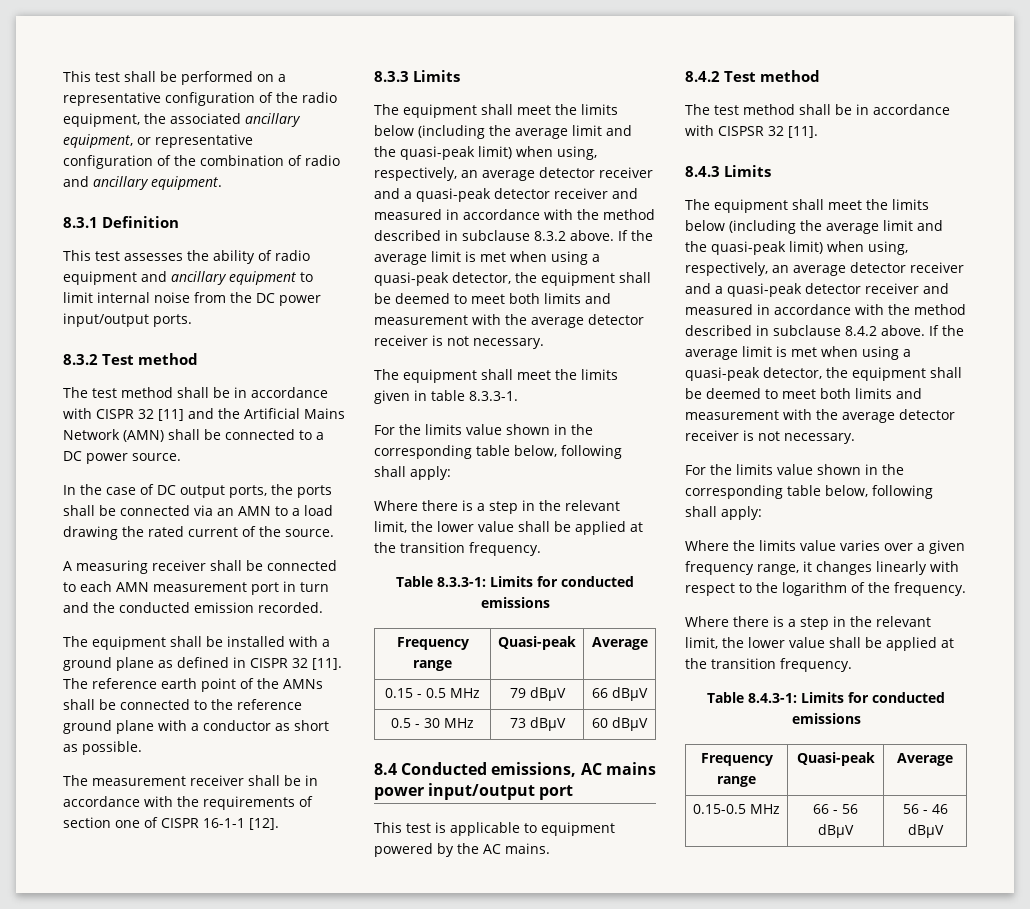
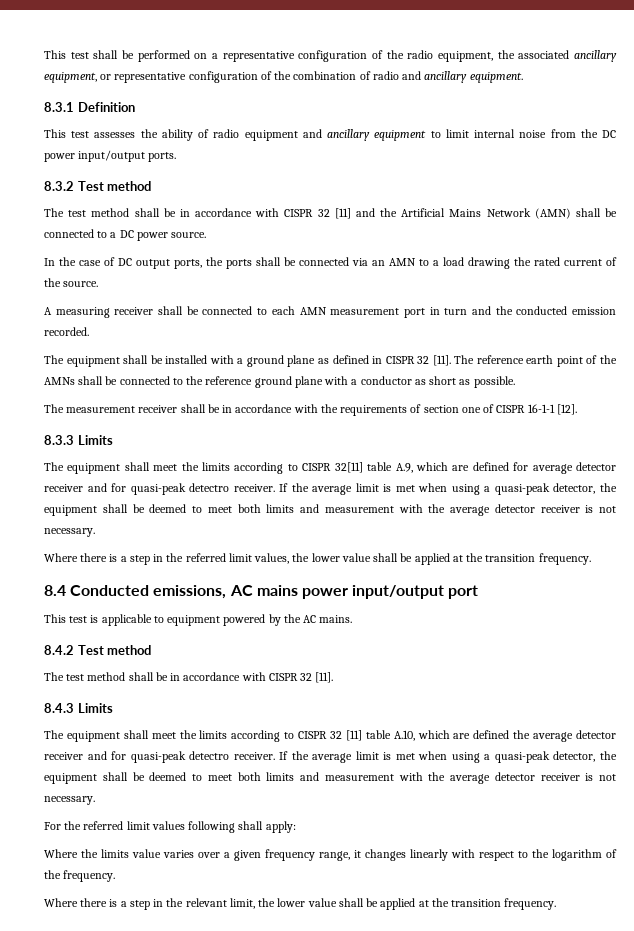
[374,125,632,139] [374,146,597,160] [374,167,653,181] [374,188,638,202] [374,209,655,220] [374,230,614,241] below (including the average limit and the quasi-peak limit) when using, respectively, an average detector receiver and a quasi-peak detector receiver and measured in accordance with the method described in subclause 8.3.2 above. -> [234,462,617,474] [44,483,275,495] according to CISPR 32[11] table A.9, which are defined for average detector receiver and for quasi-peak detectro receiver.
[374,369,618,383] [374,390,518,404] [374,424,593,435] [374,445,622,459] [374,466,451,480] [374,500,620,514] [374,521,407,533] // The equipment shall meet the limits given in table 8.3.3-1. // For the limits value shown in the corresponding table below, following shall apply: // Where there is a step in the relevant limit, -> [44,553,290,565] // Where there is a step in the referred limit values,
[396,576,634,587] [480,597,550,608] [396,637,469,650] [413,660,452,671] [498,636,576,650] [591,637,648,650] [385,688,480,698] [509,687,566,701] [592,687,648,701] [391,718,474,728] [509,717,566,731] [592,717,648,731] // Table 8.3.3-1: Limits for conducted emissions // Frequency range | Quasi-peak | Average // 0.15 - 0.5 MHz | 79 dBµV | 66 dBµV // 0.5 - 30 MHz | 73 dBµV | 60 dBµV -> (591, 559) none
[718,126,764,136] CISPSR -> [268,673,298,681] CISPR
[685,220,943,234] [685,241,908,255] [685,262,964,276] [685,283,949,297] [685,304,966,315] [685,325,925,336] below (including the average limit and the quasi-peak limit) when using, respectively, an average detector receiver and a quasi-peak detector receiver and measured in accordance with the method described in subclause 8.4.2 above. -> [231,730,617,742] [44,751,275,763] according to CISPR 32 [11] table A.10, which are defined the average detector receiver and for quasi-peak detectro receiver.
[736,464,904,475] [685,485,868,499] limits value shown in the corresponding table below, -> [83,821,185,830] referred limit values
[707,692,945,703] [791,713,861,724] [700,753,773,766] [717,776,756,787] [796,752,875,766] [897,753,953,766] [693,804,780,814] [813,804,858,814] [818,824,854,838] [902,804,948,814] [907,824,944,838] // Table 8.4.3-1: Limits for conducted emissions // Frequency range | Quasi-peak | Average // 0.15-0.5 MHz | 66 - 56 dBµV | 56 - 46 dBµV -> (557, 904) none

